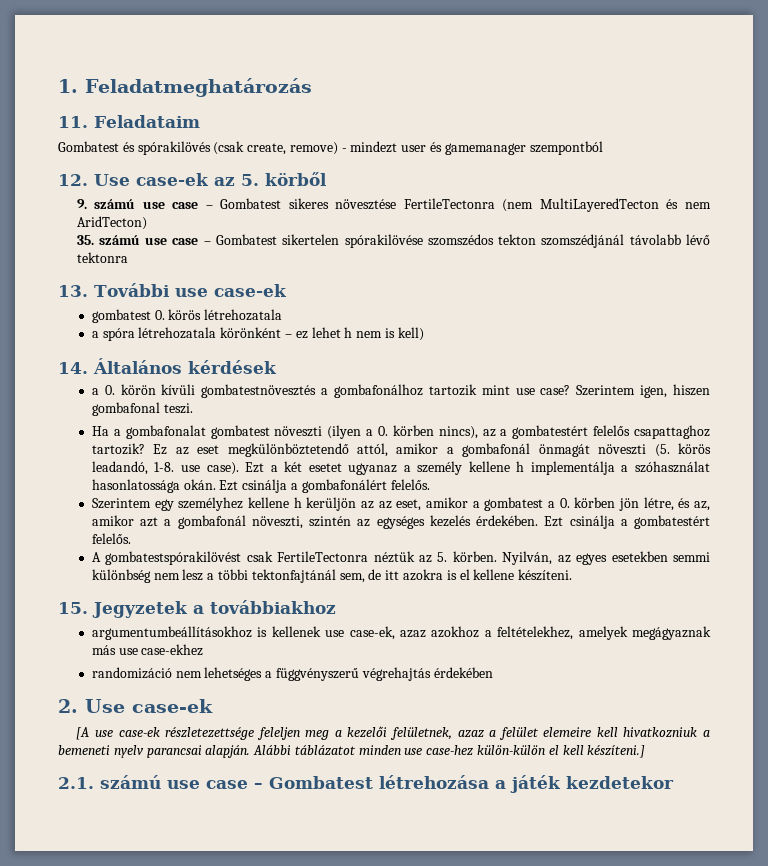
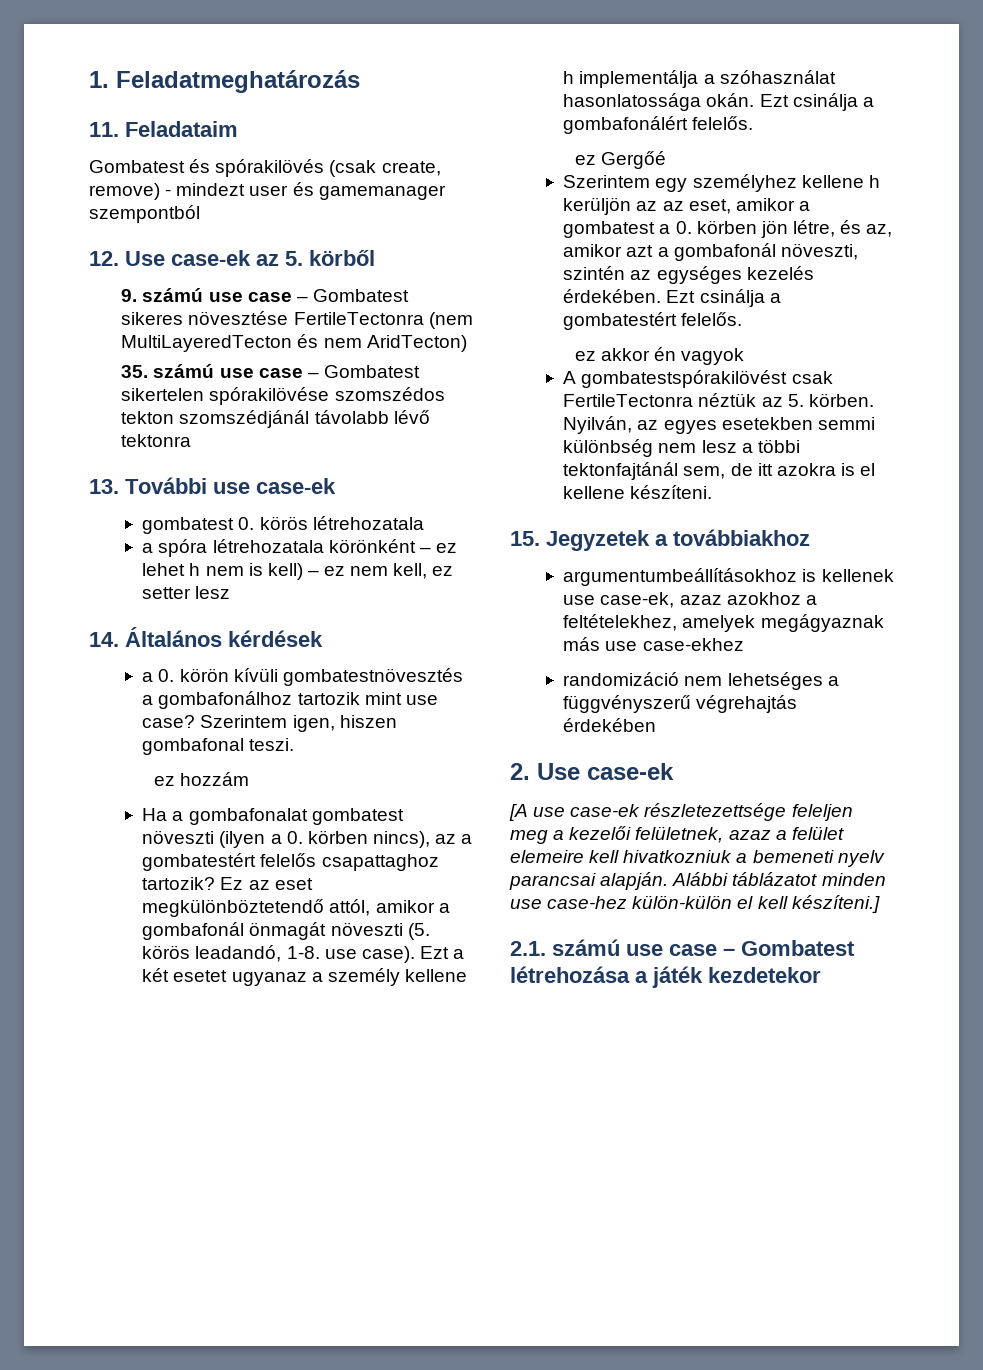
(424, 334) none -> [307,563,454,579] [142,586,231,599] – ez nem kell, ez setter lesz
(193, 408) none -> [153,772,249,786] // ez hozzám
(430, 484) none -> [574,151,666,169] // ez Gergőé
(131, 538) none -> [574,347,745,365] // ez akkor én vagyok

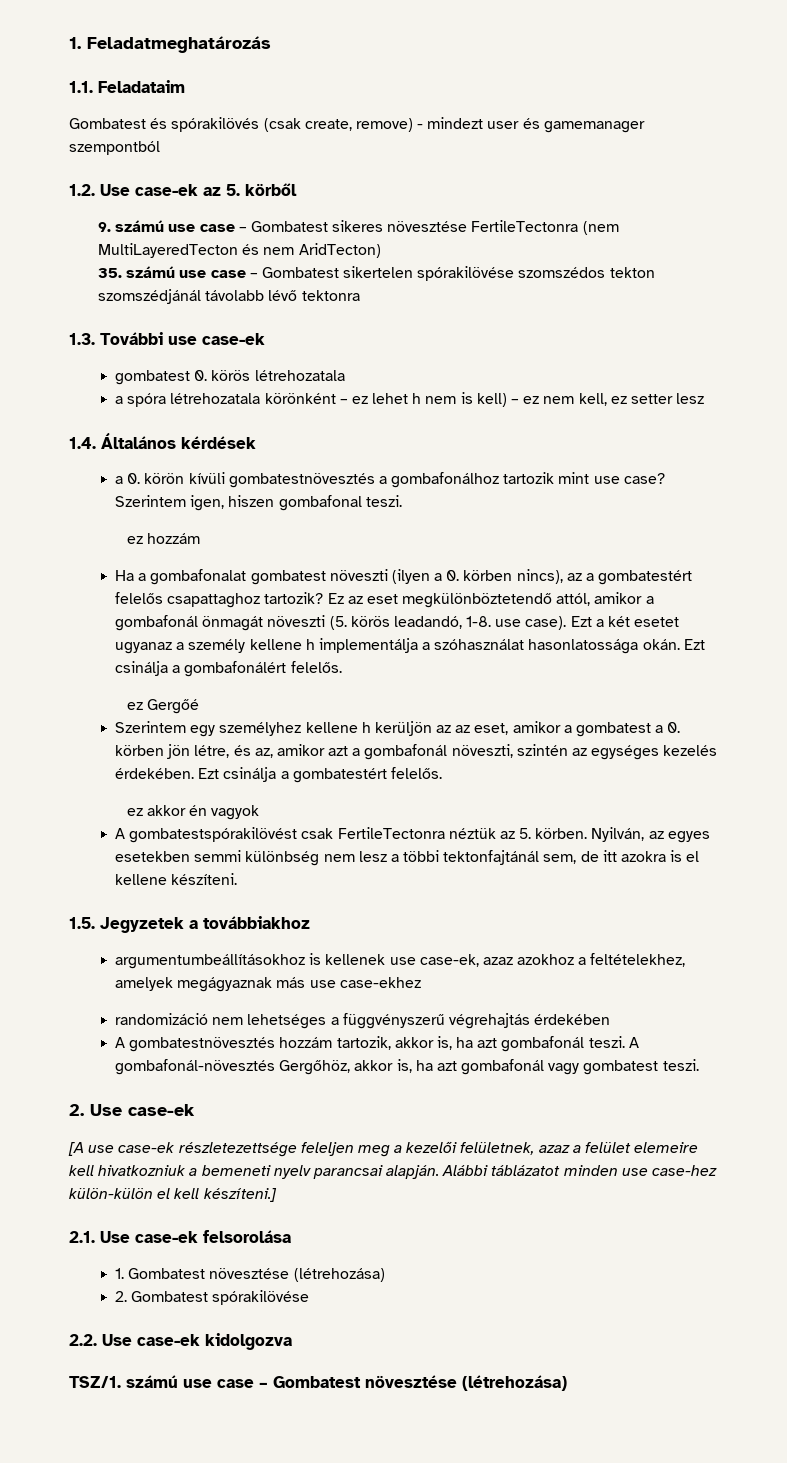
[89,122,119,137] 11. -> [69,81,93,93] 1.1.
[89,251,119,266] 12. -> [69,184,95,196] 1.2.
[89,479,119,494] 13. -> [69,333,95,345] 1.3.
[89,632,119,647] 14. -> [69,437,96,449] 1.4.
[510,531,540,546] 15. -> [69,917,95,929] 1.5.
(657, 725) none -> [115,1036,639,1052] [115,1059,699,1075] // A gombatestnövesztés hozzám tartozik, akkor is, ha azt gombafonál teszi. A gombafonál-növesztés Gergőhöz, akkor is, ha azt gombafonál vagy gombatest teszi.
[552,939,855,956] [510,966,821,988] számú use case – Gombatest létrehozása a játék kezdetekor -> [100,1230,291,1243] [115,1268,385,1282] [115,1290,310,1305] [69,1333,292,1350] [69,1375,567,1391] Use case-ek felsorolása // 1. Gombatest növesztése (létrehozása) // 2. Gombatest spórakilövése // 2.2. Use case-ek kidolgozva // TSZ/1. számú use case – Gombatest növesztése (létrehozása)

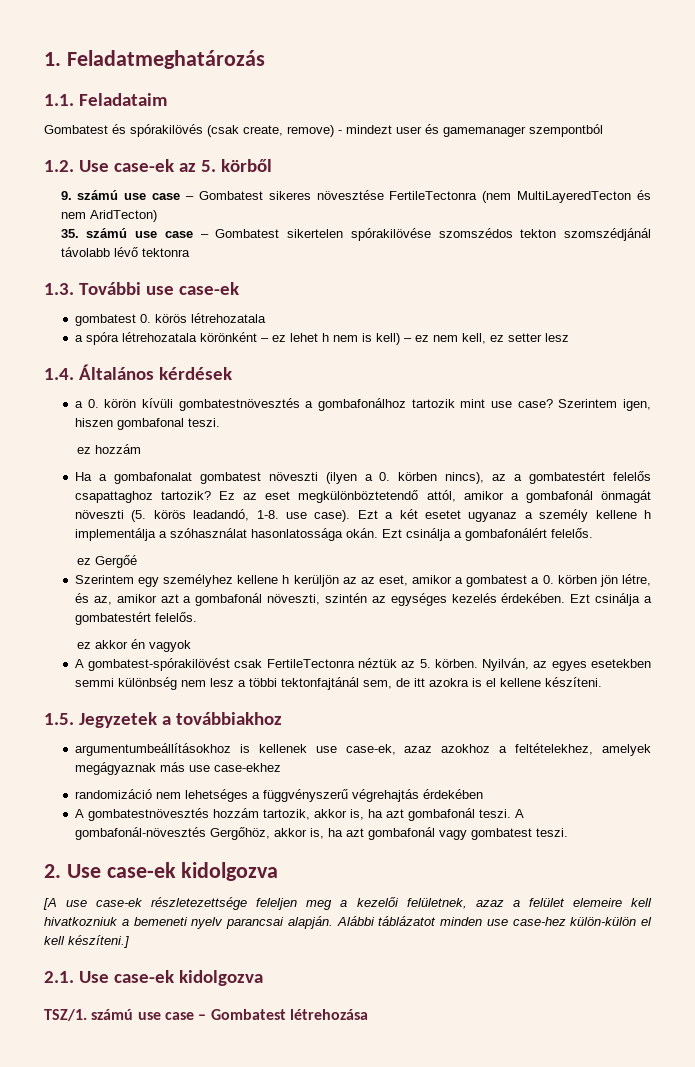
[129,827,298,843] gombatestspórakilövést -> [88,658,231,671] gombatest-spórakilövést
(195, 1110) none -> [181,862,279,881] kidolgozva
[203,1230,291,1243] [115,1268,385,1282] [115,1290,310,1305] [69,1334,200,1346] felsorolása // 1. Gombatest növesztése (létrehozása) // 2. Gombatest spórakilövése // 2.2. Use case-ek -> (174, 976) none
[365,1375,567,1391] növesztése (létrehozása) -> [289,1009,368,1020] létrehozása

